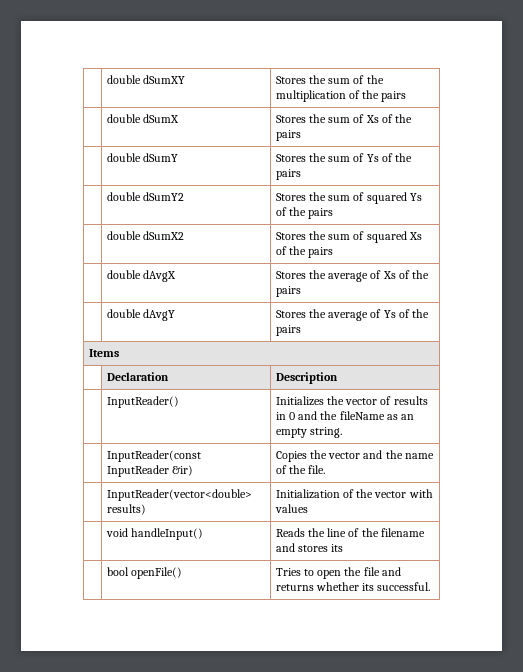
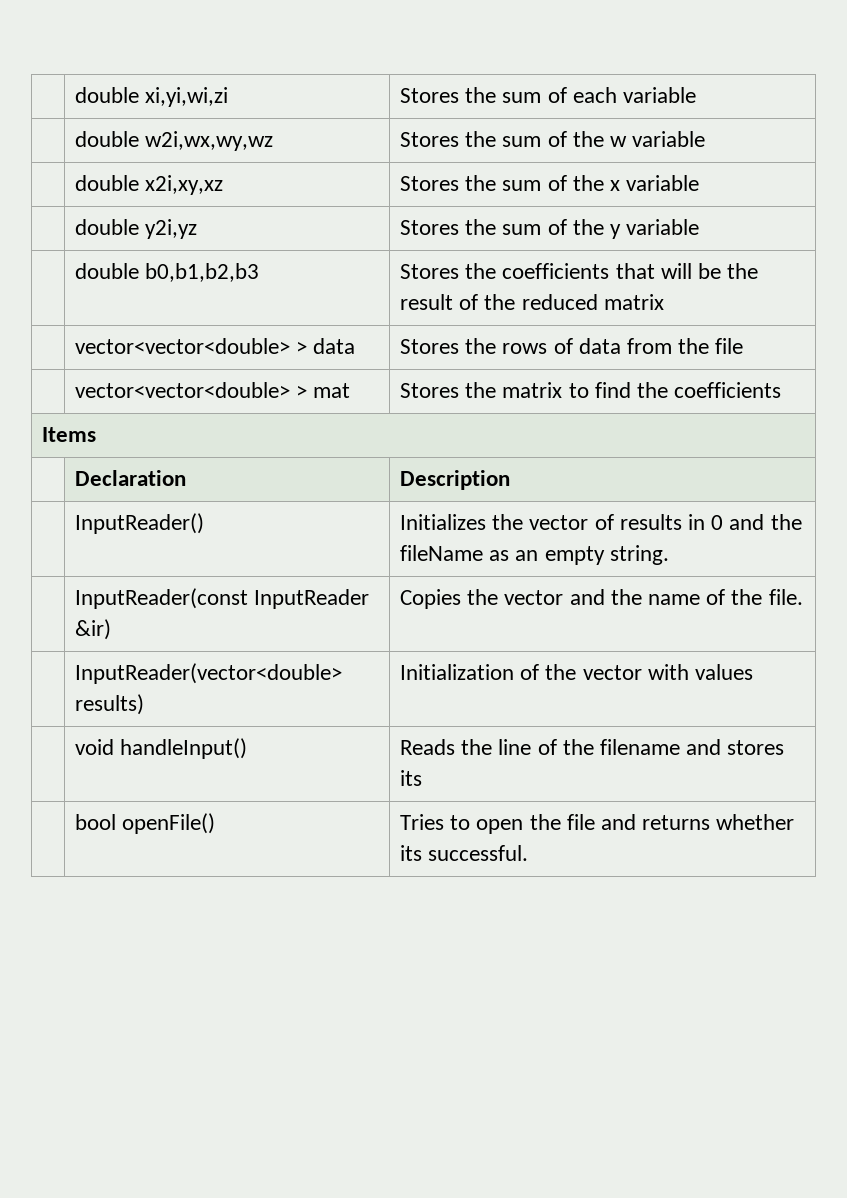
[107,75,186,84] [276,75,384,84] [276,90,407,102] [107,114,180,123] [276,114,412,123] [276,130,302,141] [107,153,179,162] [276,153,412,162] [276,169,302,180] [107,192,185,201] [276,192,422,204] [276,207,334,219] [107,231,185,240] [276,231,422,243] [276,246,334,258] [107,270,177,282] [276,270,429,282] [276,286,302,297] [107,309,176,321] [276,309,429,321] [276,325,302,336] | double dSumXY | Stores the sum of the multiplication of the pairs // | double dSumX | Stores the sum of Xs of the pairs // | double dSumY | Stores the sum of Ys of the pairs // | double dSumY2 | Stores the sum of squared Ys of the pairs // | double dSumX2 | Stores the sum of squared Xs of the pairs // | double dAvgX | Stores the average of Xs of the pairs // | double dAvgY | Stores the average of Ys of the pairs -> [74,87,229,107] [399,87,696,103] [74,131,274,151] [399,131,706,147] [74,175,224,195] [399,175,700,191] [74,219,198,239] [399,219,700,239] [74,263,260,282] [399,263,759,279] [399,294,664,310] [74,338,356,354] [399,338,744,354] [74,382,351,398] [399,382,782,398] | double xi,yi,wi,zi | Stores the sum of each variable // | double w2i,wx,wy,wz | Stores the sum of the w variable // | double x2i,xy,xz | Stores the sum of the x variable // | double y2i,yz | Stores the sum of the y variable // | double b0,b1,b2,b3 | Stores the coefficients that will be the result of the reduced matrix // | vector<vector<double> > data | Stores the rows of data from the file // | vector<vector<double> > mat | Stores the matrix to find the coefficients

